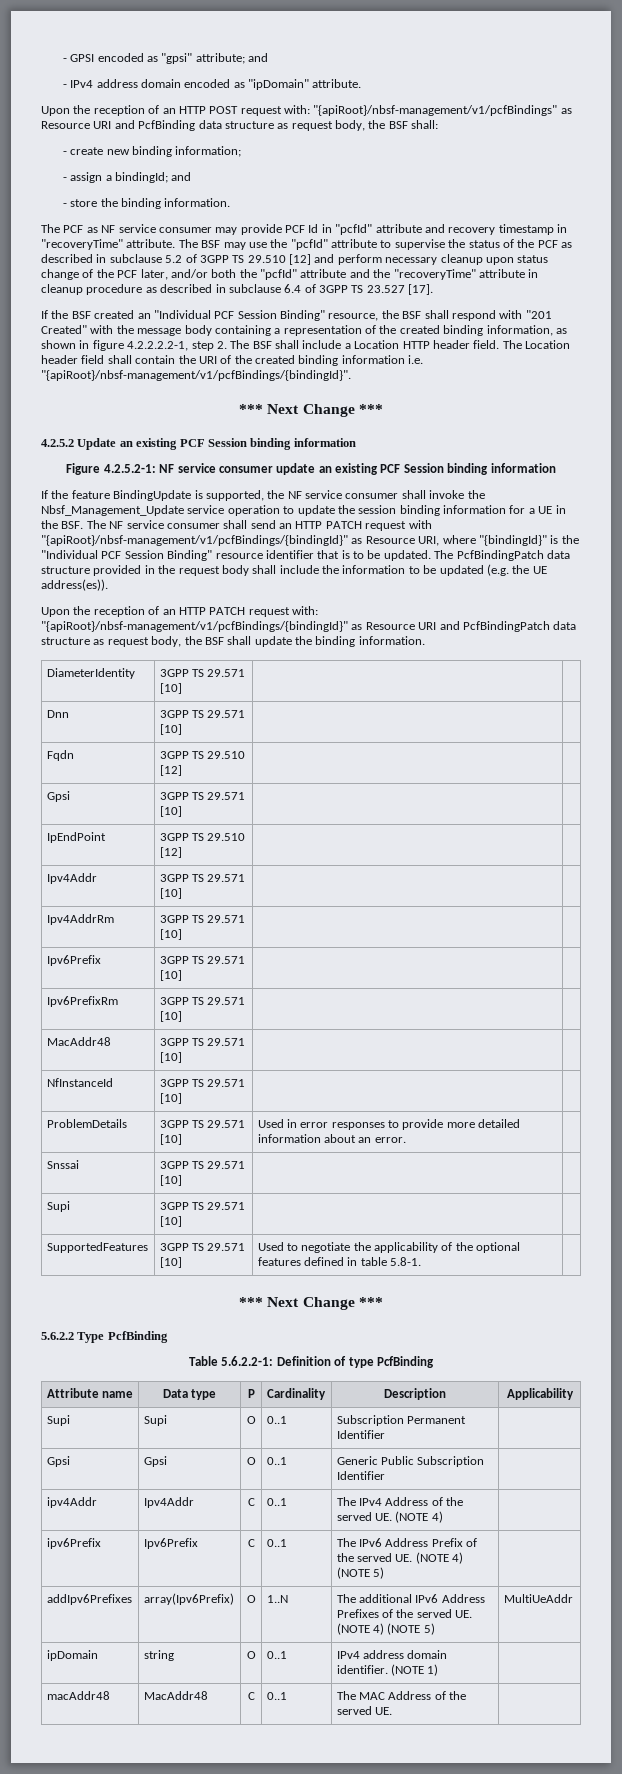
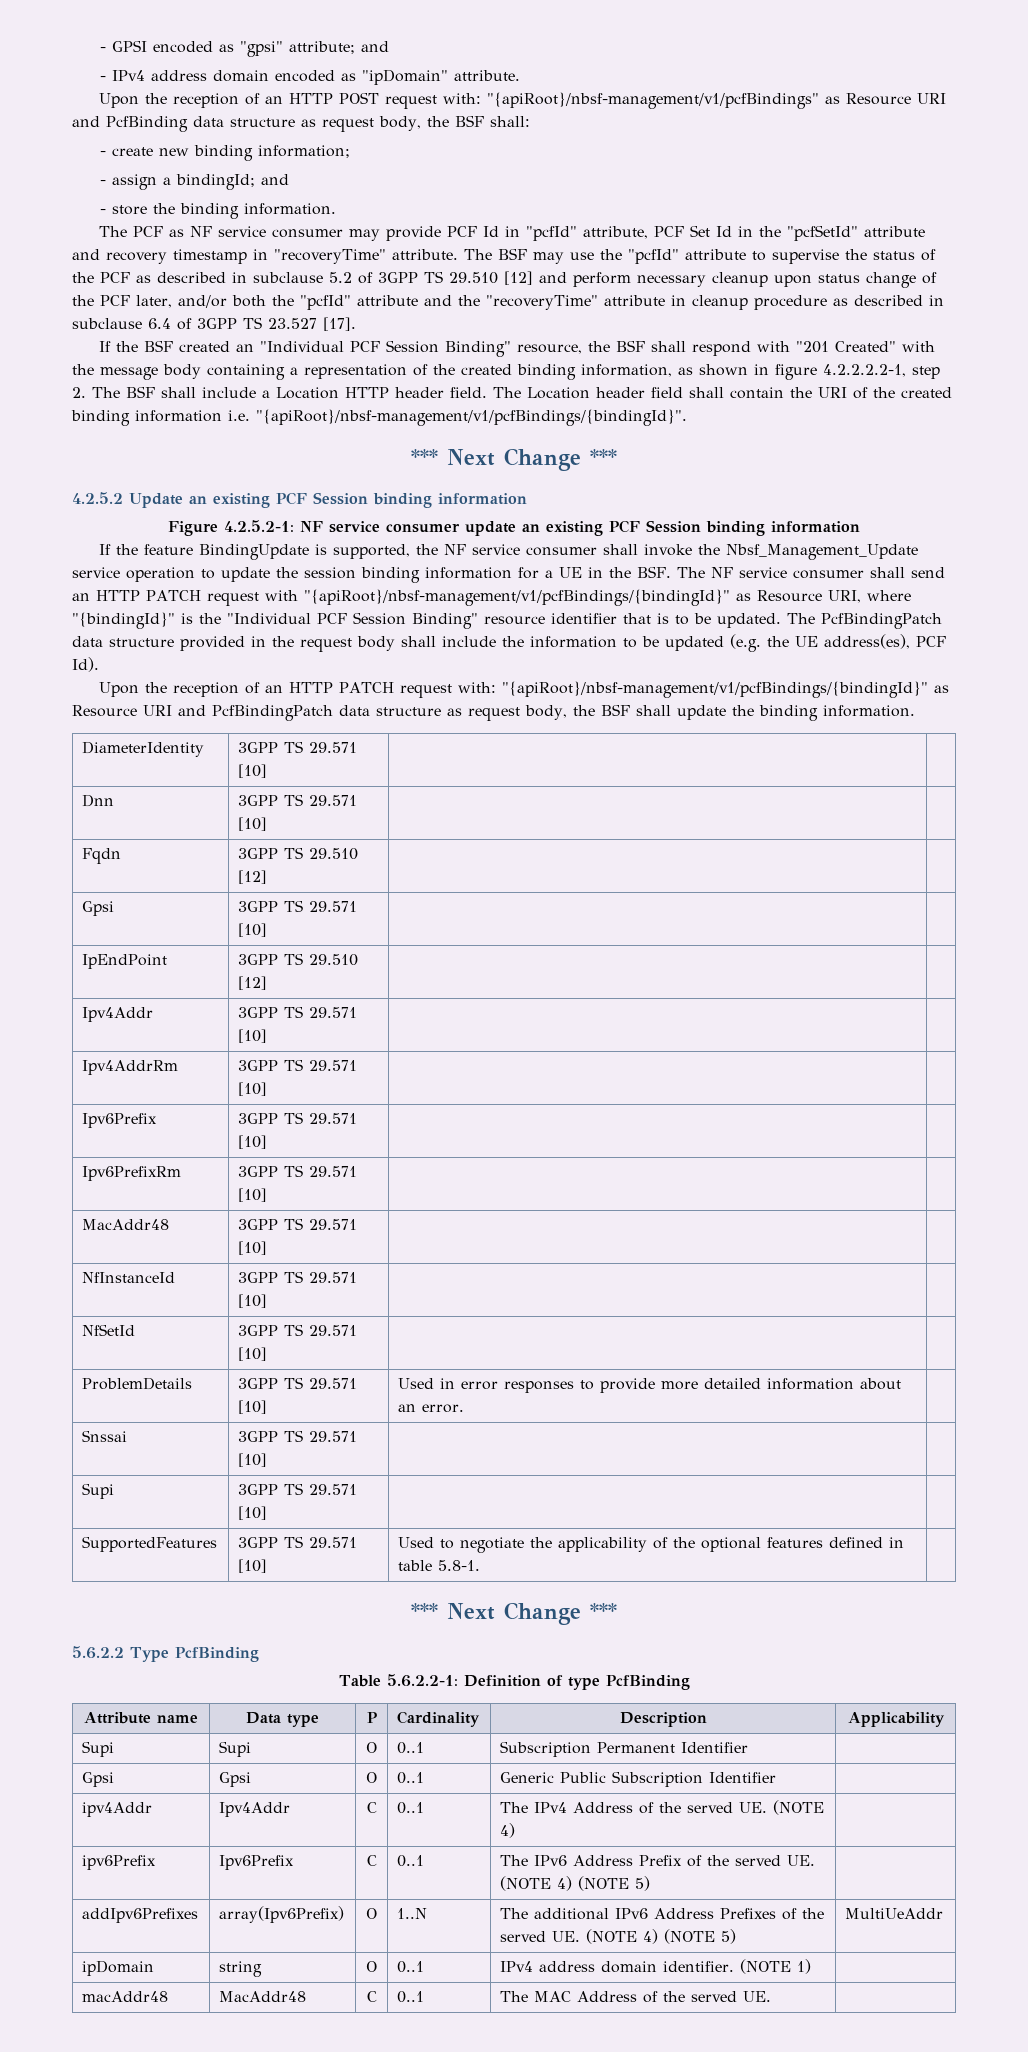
(373, 229) none -> [582,225,858,241] attribute, PCF Set Id in the "pcfSetId"
[41,579,108,591] address(es)). -> [824,634,946,649] [72,657,99,672] address(es), PCF Id).
(182, 1098) none -> [82,1324,136,1336] [238,1324,358,1336] [238,1347,268,1361] // NfSetId | 3GPP TS 29.571 [10] | |

